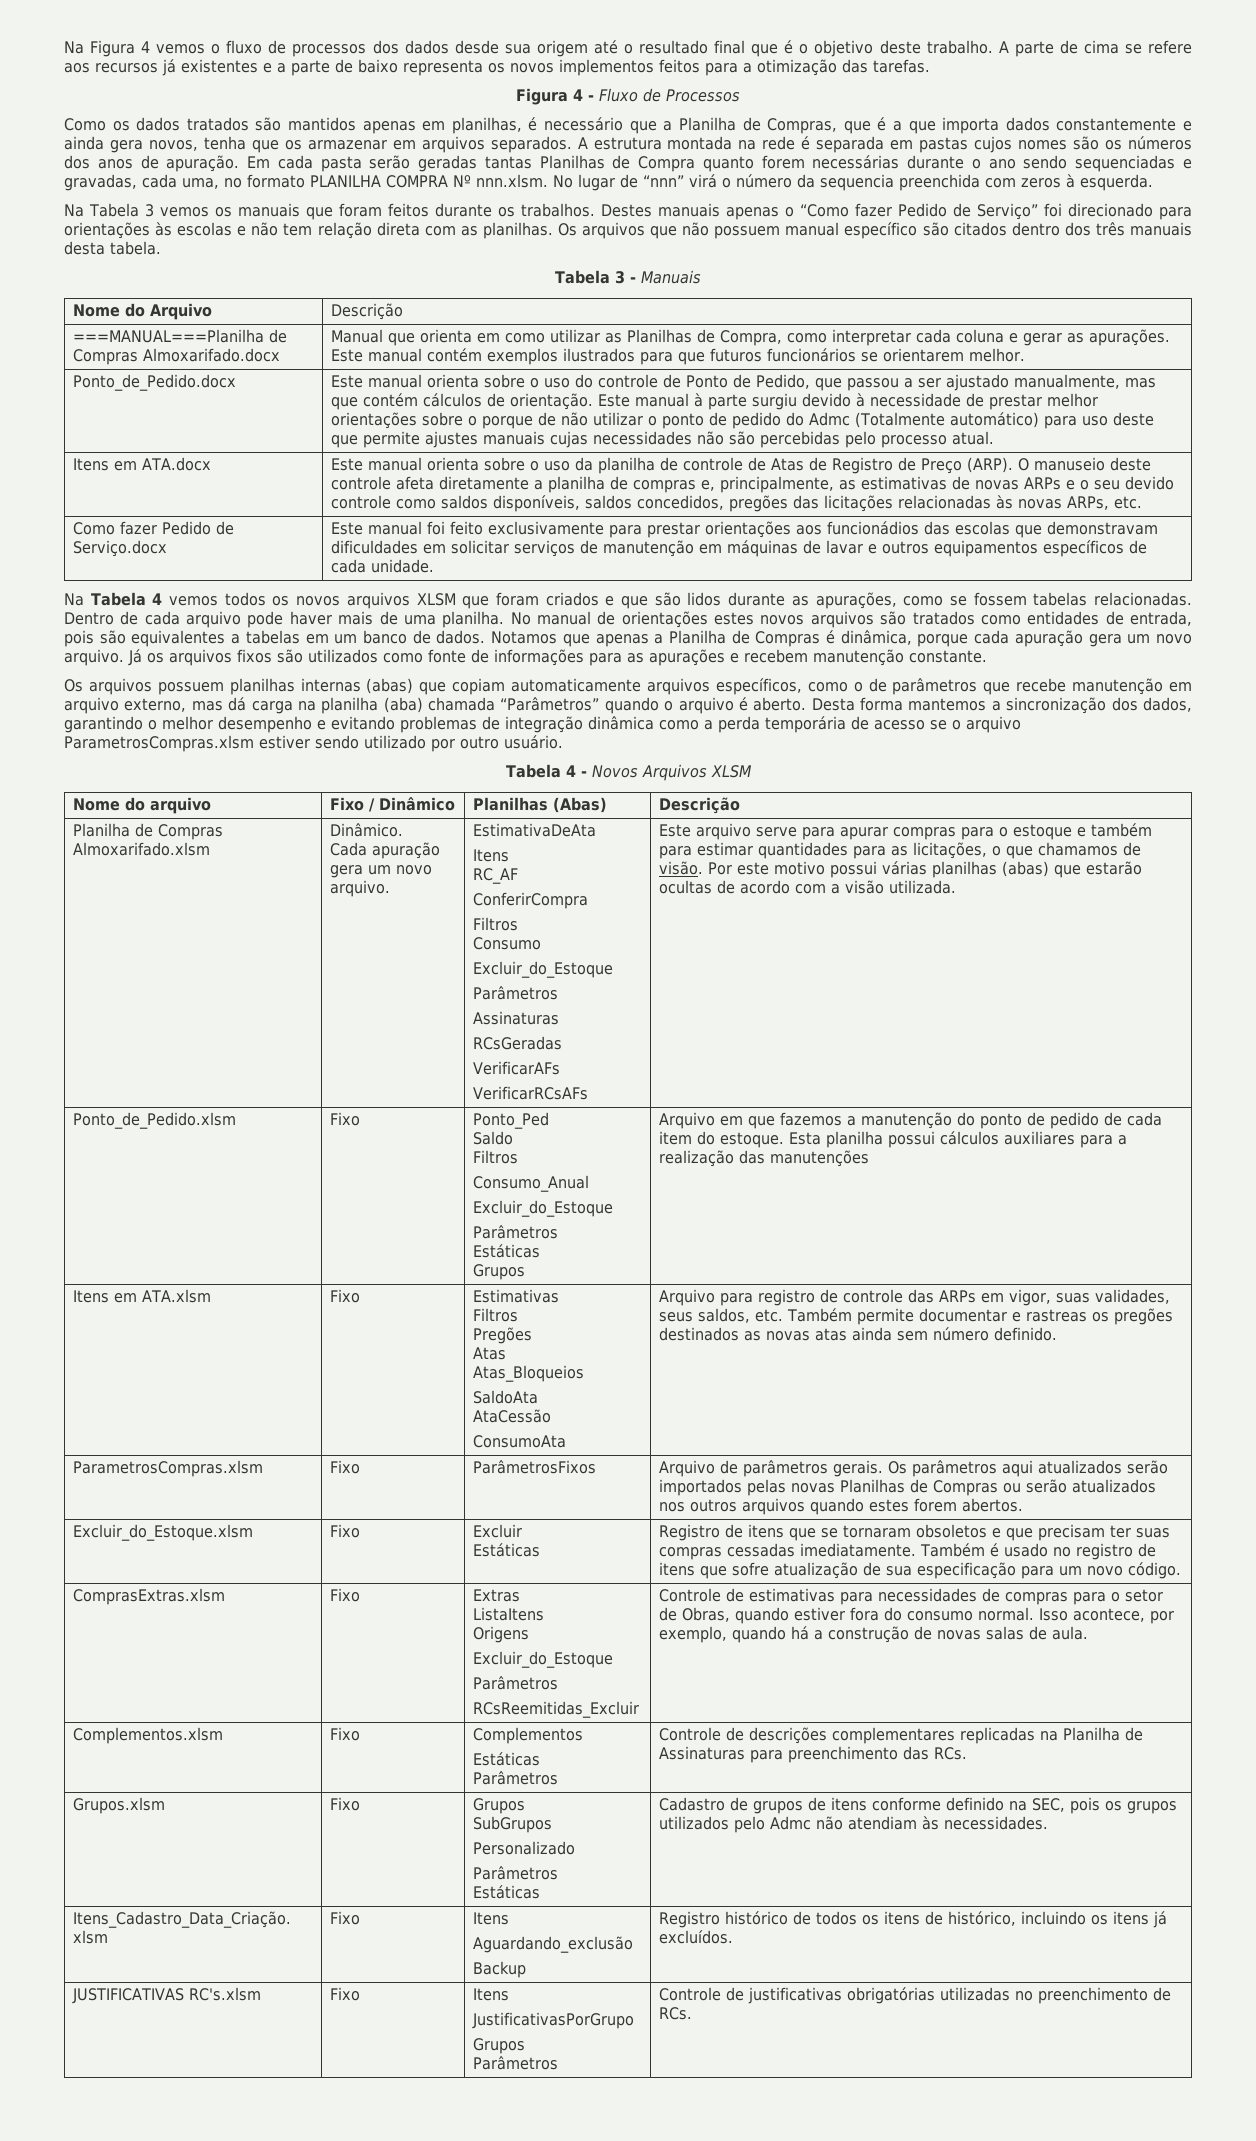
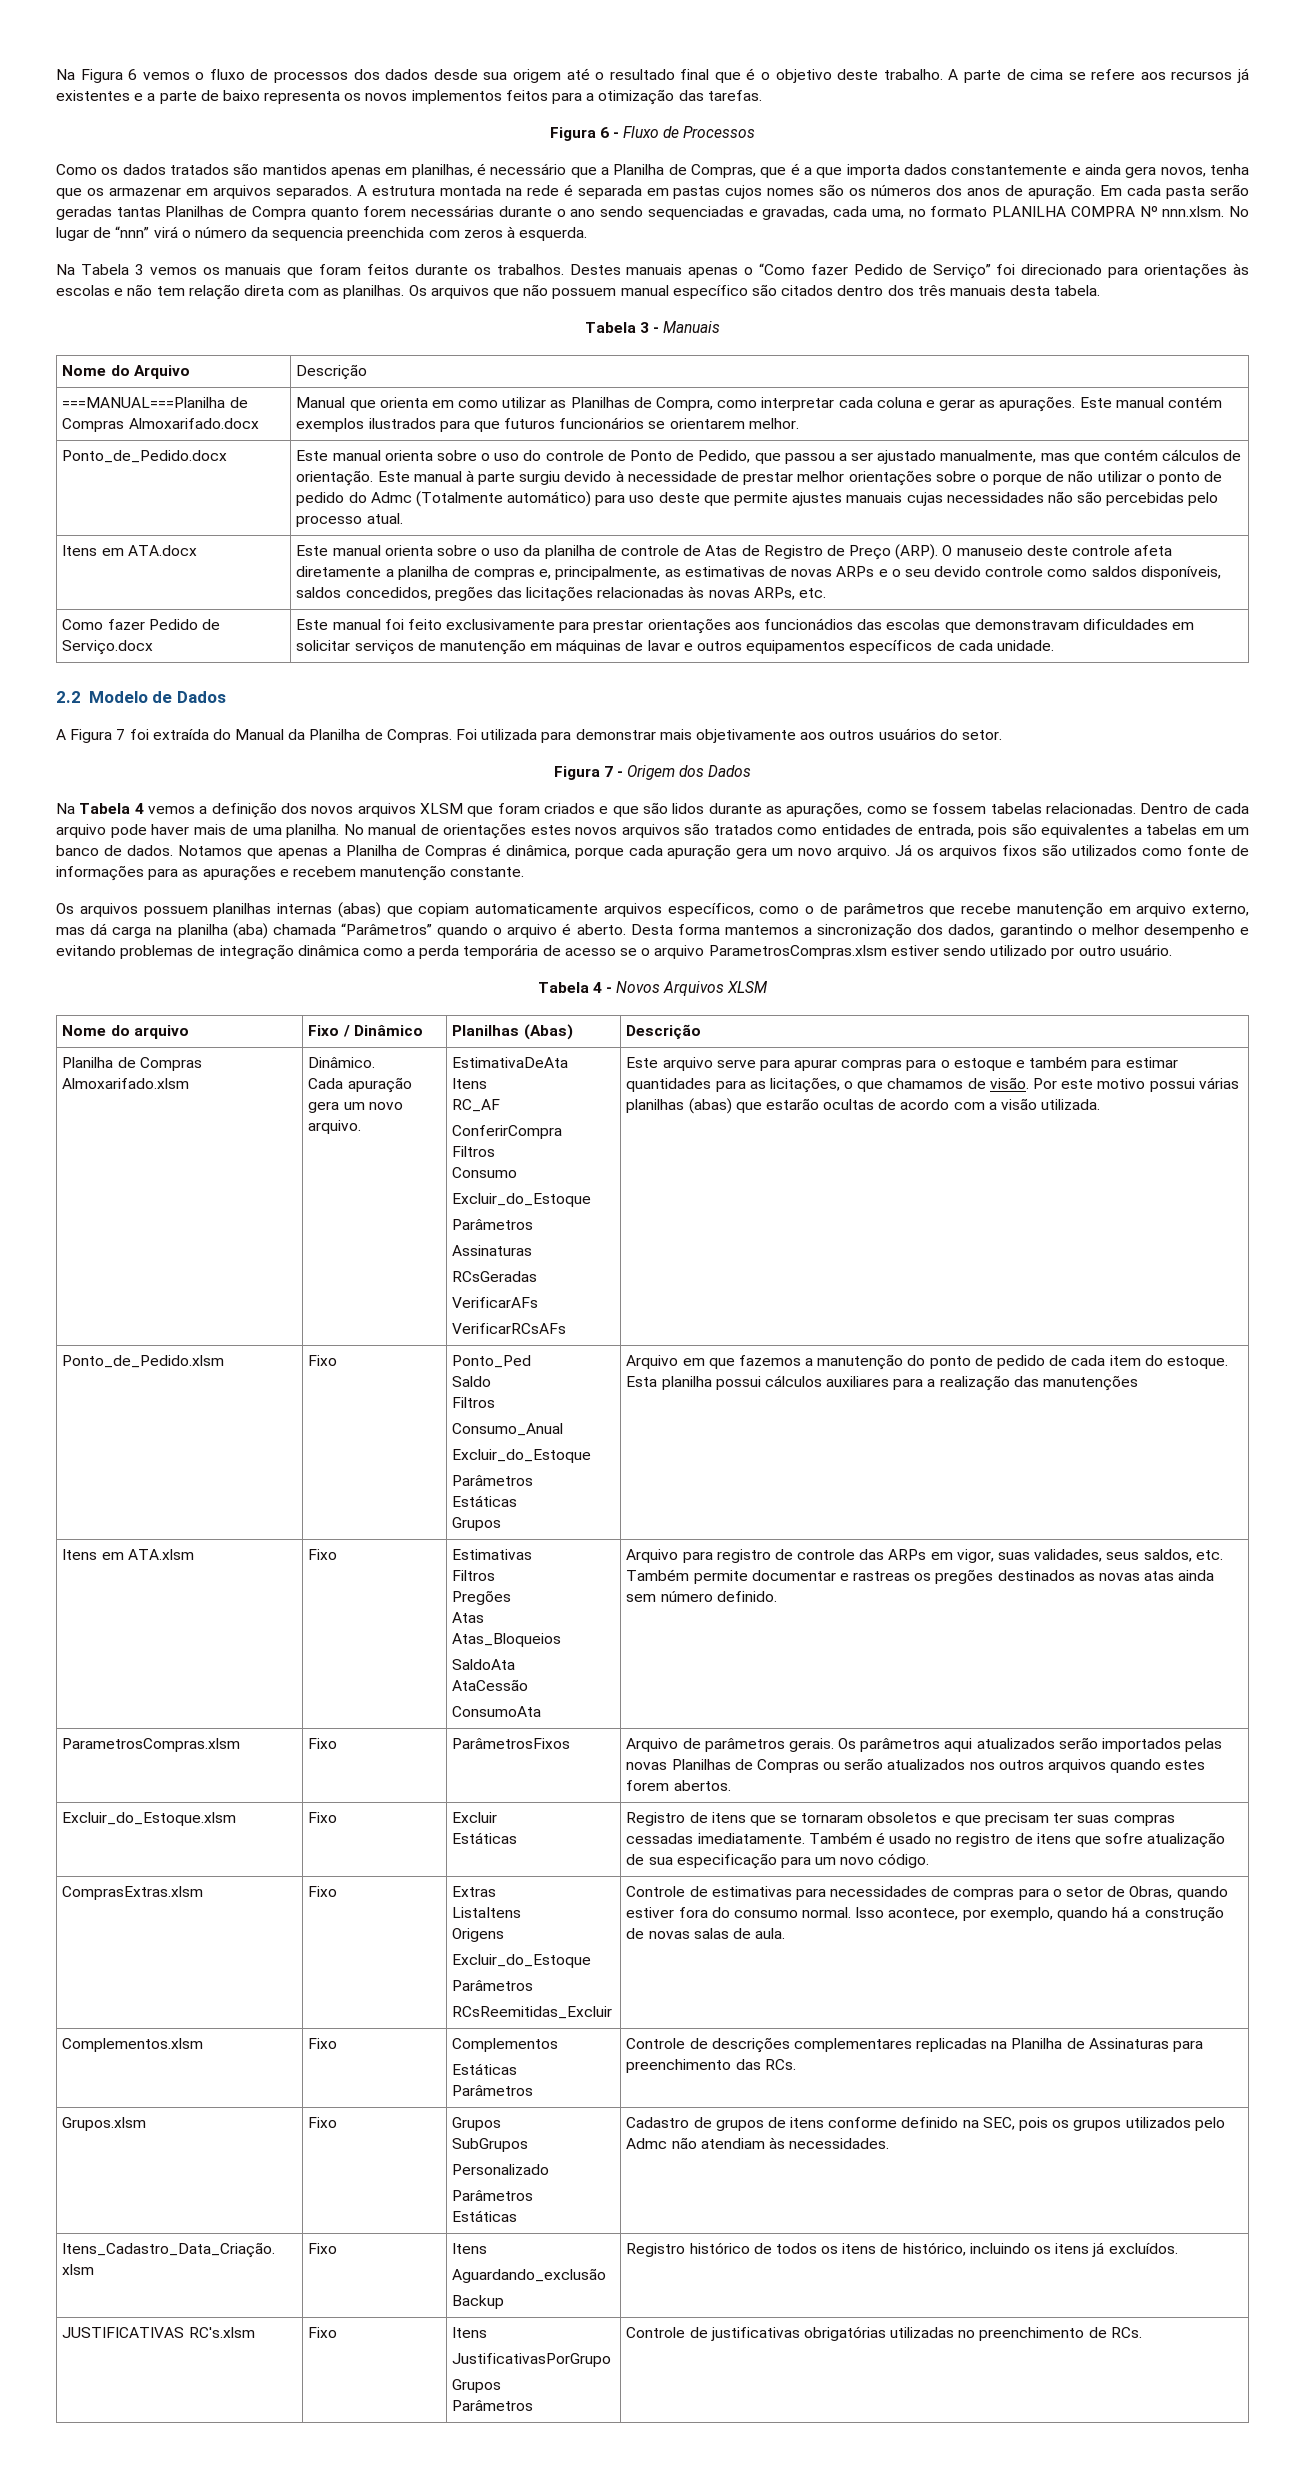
[141,41,151,53] 4 -> [128,69,138,80] 6
[573,89,583,101] 4 -> [599,127,609,138] 6
(435, 566) none -> [56,691,226,703] [56,728,1002,743] [553,765,752,780] // 2.2 Modelo de Dados // A Figura 7 foi extraída do Manual da Planilha de Compras. Foi utilizada para demonstrar mais objetivamente aos outros usuários do setor. // Figura 7 - Origem dos Dados
[224,592,290,606] todos os -> [199,802,307,818] a definição dos

